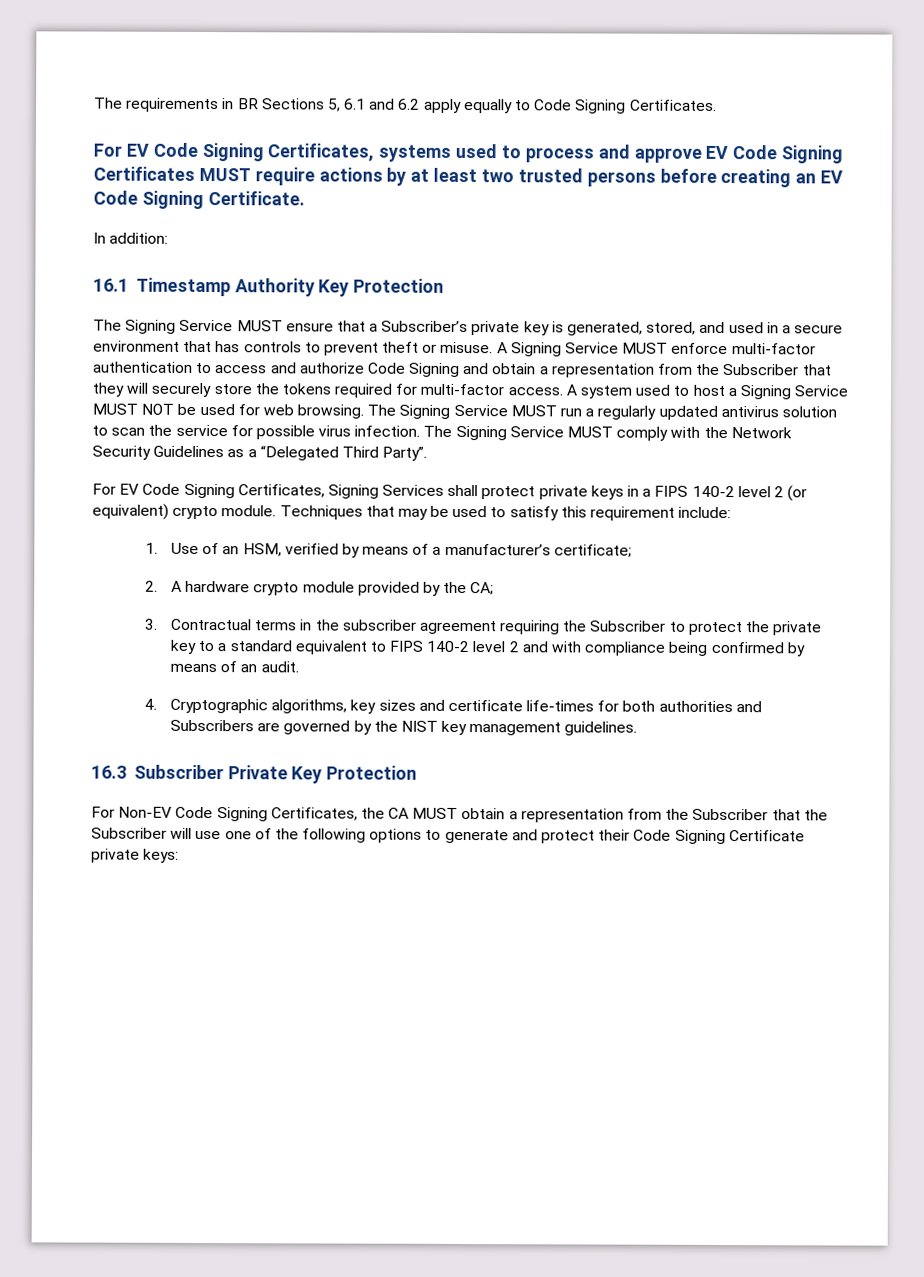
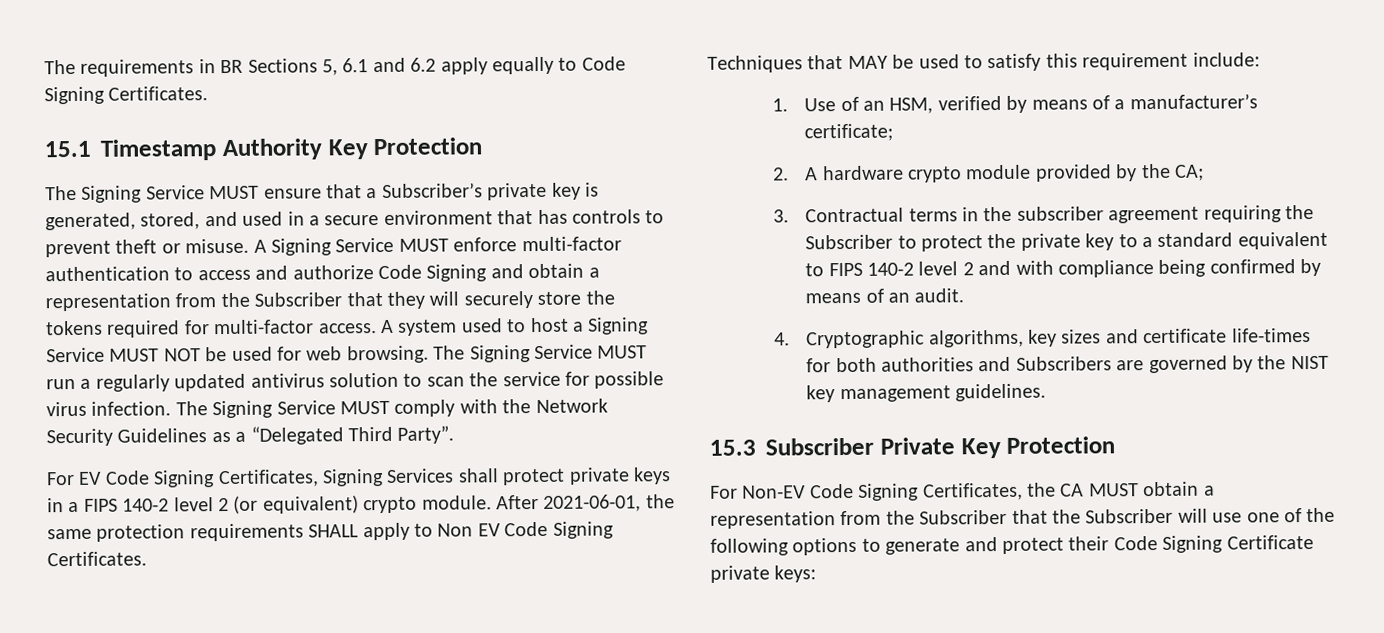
[93,142,844,164] [93,166,844,188] [93,190,305,210] [93,232,169,244] [93,278,129,292] For EV Code Signing Certificates, systems used to process and approve EV Code Signing Certificates MUST require actions by at least two trusted persons before creating an EV Code Signing Certificate. // In addition: // 16.1 -> [44,140,91,158] 15.1
(277, 511) none -> [496,494,675,512] [47,521,614,542] [47,551,147,567] After 2021-06-01, the same protection requirements SHALL apply to Non EV Code Signing Certificates. //
[397,508,428,520] may -> [847,55,888,69] MAY
[91,765,127,779] 16.3 -> [709,439,756,456] 15.3

